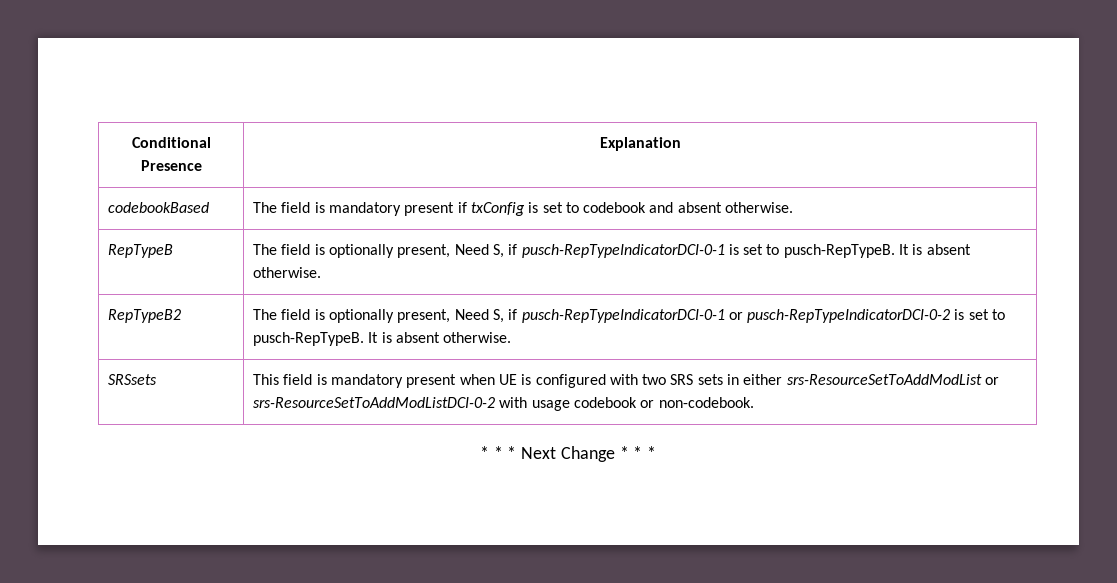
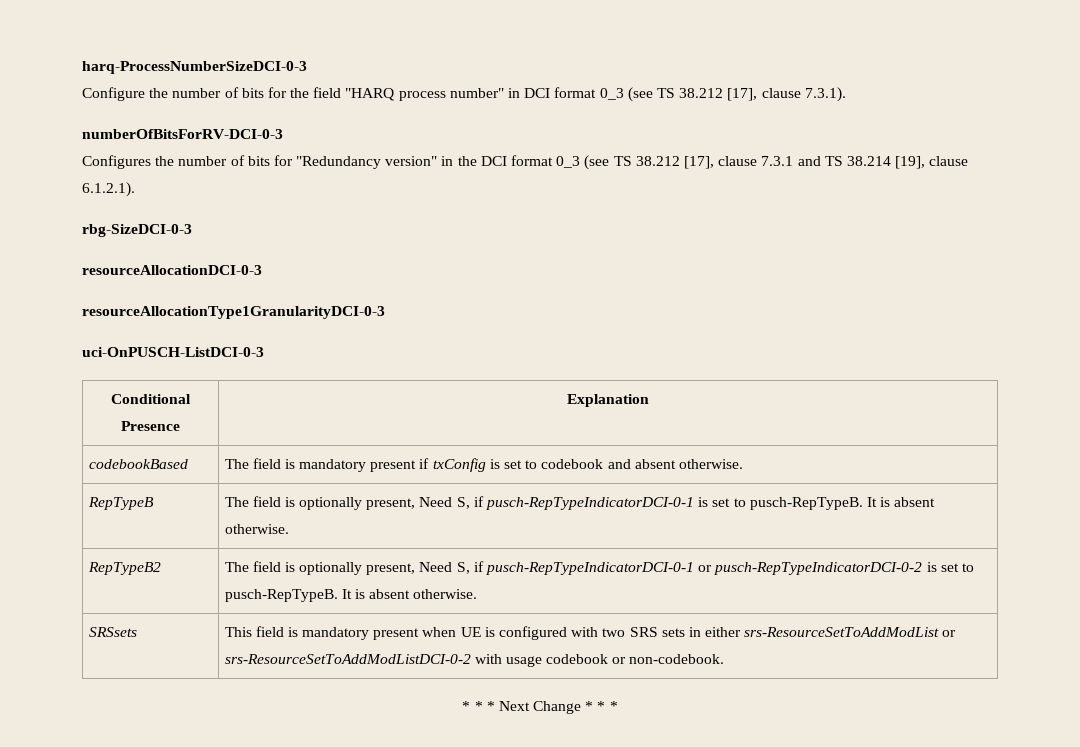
(131, 142) none -> [82,61,307,74] [82,87,846,102] [82,129,283,139] [82,155,969,170] [82,182,135,197] [82,224,192,237] [82,265,262,275] [82,306,385,319] [82,347,264,357] harq-ProcessNumberSizeDCI-0-3 // Configure the number of bits for the field "HARQ process number" in DCI format 0_3 (see TS 38.212 [17], clause 7.3.1). // numberOfBitsForRV-DCI-0-3 // Configures the number of bits for "Redundancy version" in the DCI format 0_3 (see TS 38.212 [17], clause 7.3.1 and TS 38.214 [19], clause 6.1.2.1). // rbg-SizeDCI-0-3 // resourceAllocationDCI-0-3 // resourceAllocationType1GranularityDCI-0-3 // uci-OnPUSCH-ListDCI-0-3 //

